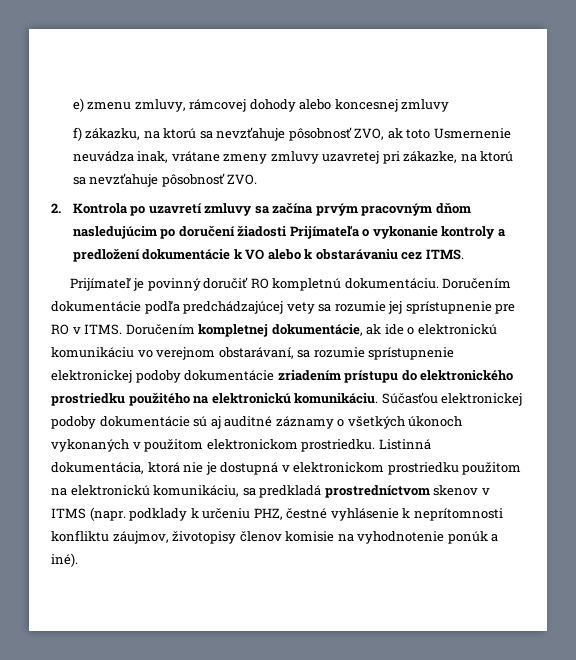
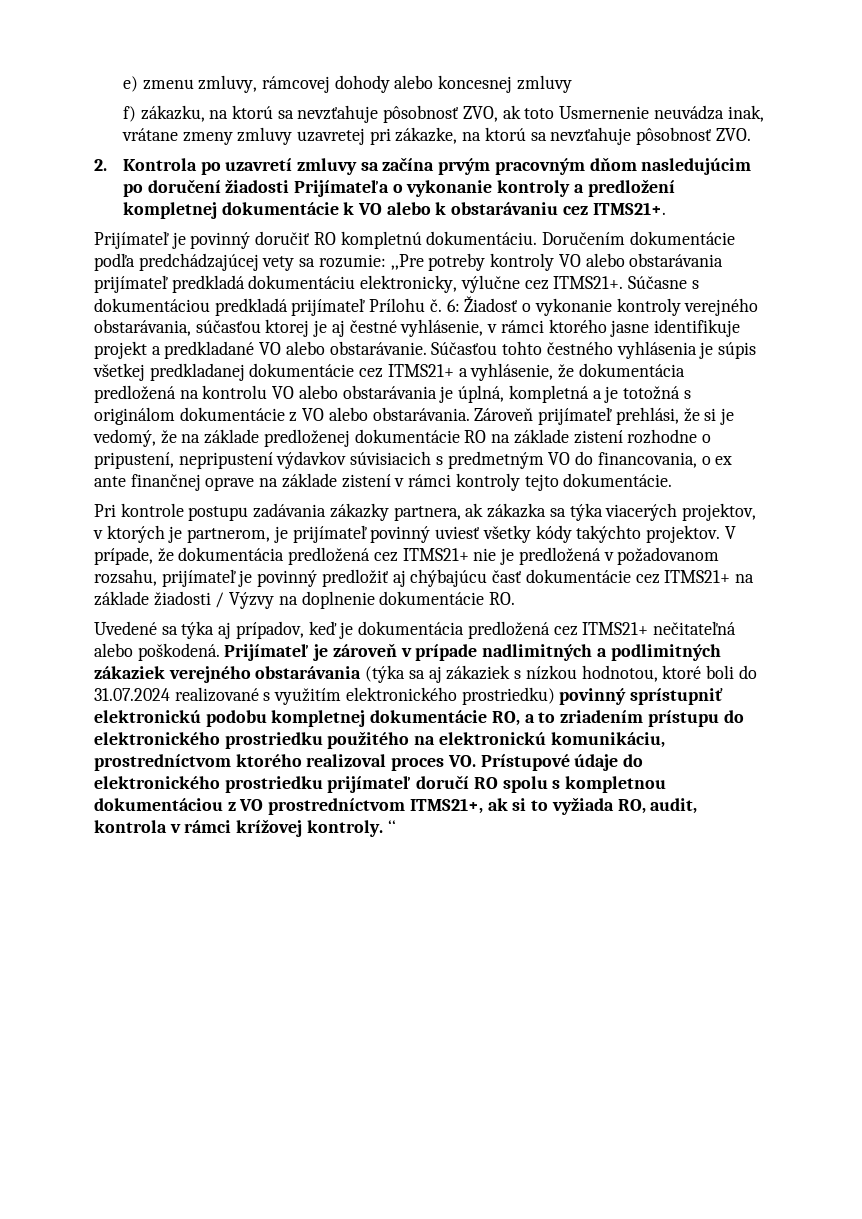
(140, 255) none -> [122,202,217,219] kompletnej
[425,249,464,260] ITMS. -> [592,202,666,215] ITMS21+.
[334,301,516,314] [51,324,497,337] [51,347,455,360] [51,370,275,383] rozumie jej sprístupnenie pre RO v ITMS. Doručením kompletnej dokumentácie, ak ide o elektronickú komunikáciu vo verejnom obstarávaní, sa rozumie sprístupnenie elektronickej podoby dokumentácie -> [318,253,724,271] [94,275,699,293] [94,296,759,316] [94,319,740,337] [94,341,756,359] [93,363,685,381] [94,385,691,403] [94,407,734,425] [93,429,711,447] [94,451,733,469] [94,473,673,491] [94,503,756,521] [93,525,736,543] [94,547,720,565] [94,569,754,587] [94,591,516,609] [94,621,736,639] [94,643,721,661] [94,665,757,683] [94,687,724,705] [94,710,556,727] rozumie: ,,Pre potreby kontroly VO alebo obstarávania prijímateľ predkladá dokumentáciu elektronicky, výlučne cez ITMS21+. Súčasne s dokumentáciou predkladá prijímateľ Prílohu č. 6: Žiadosť o vykonanie kontroly verejného obstarávania, súčasťou ktorej je aj čestné vyhlásenie, v rámci ktorého jasne identifikuje projekt a predkladané VO alebo obstarávanie. Súčasťou tohto čestného vyhlásenia je súpis všetkej predkladanej dokumentácie cez ITMS21+ a vyhlásenie, že dokumentácia predložená na kontrolu VO alebo obstarávania je úplná, kompletná a je totožná s originálom dokumentácie z VO alebo obstarávania. Zároveň prijímateľ prehlási, že si je vedomý, že na základe predloženej dokumentácie RO na základe zistení rozhodne o pripustení, nepripustení výdavkov súvisiacich s predmetným VO do financovania, o ex ante finančnej oprave na základe zistení v rámci kontroly tejto dokumentácie. // Pri kontrole postupu zadávania zákazky partnera, ak zákazka sa týka viacerých projektov, v ktorých je partnerom, je prijímateľ povinný uviesť všetky kódy takýchto projektov. V prípade, že dokumentácia predložená cez ITMS21+ nie je predložená v požadovanom rozsahu, prijímateľ je povinný predložiť aj chýbajúcu časť dokumentácie cez ITMS21+ na základe žiadosti / Výzvy na doplnenie dokumentácie RO. // Uvedené sa týka aj prípadov, keď je dokumentácia predložená cez ITMS21+ nečitateľná alebo poškodená. Prijímateľ je zároveň v prípade nadlimitných a podlimitných zákaziek verejného obstarávania (týka sa aj zákaziek s nízkou hodnotou, ktoré boli do 31.07.2024 realizované s využitím elektronického prostriedku) povinný sprístupniť elektronickú podobu kompletnej dokumentácie RO, a to
[294,392,523,406] [51,416,463,429] [51,439,431,452] [51,462,522,475] [51,485,490,498] [51,507,503,521] [51,530,499,544] [51,553,78,567] komunikáciu. Súčasťou elektronickej podoby dokumentácie sú aj auditné záznamy o všetkých úkonoch vykonaných v použitom elektronickom prostriedku. Listinná dokumentácia, ktorá nie je dostupná v elektronickom prostriedku použitom na elektronickú komunikáciu, sa predkladá prostredníctvom skenov v ITMS (napr. podklady k určeniu PHZ, čestné vyhlásenie k neprítomnosti konfliktu záujmov, životopisy členov komisie na vyhodnotenie ponúk a iné). -> [550,732,665,748] [94,754,644,771] [94,775,667,793] [94,797,698,815] [94,819,396,837] komunikáciu, prostredníctvom ktorého realizoval proces VO. Prístupové údaje do elektronického prostriedku prijímateľ doručí RO spolu s kompletnou dokumentáciou z VO prostredníctvom ITMS21+, ak si to vyžiada RO, audit, kontrola v rámci krížovej kontroly. ‘‘

